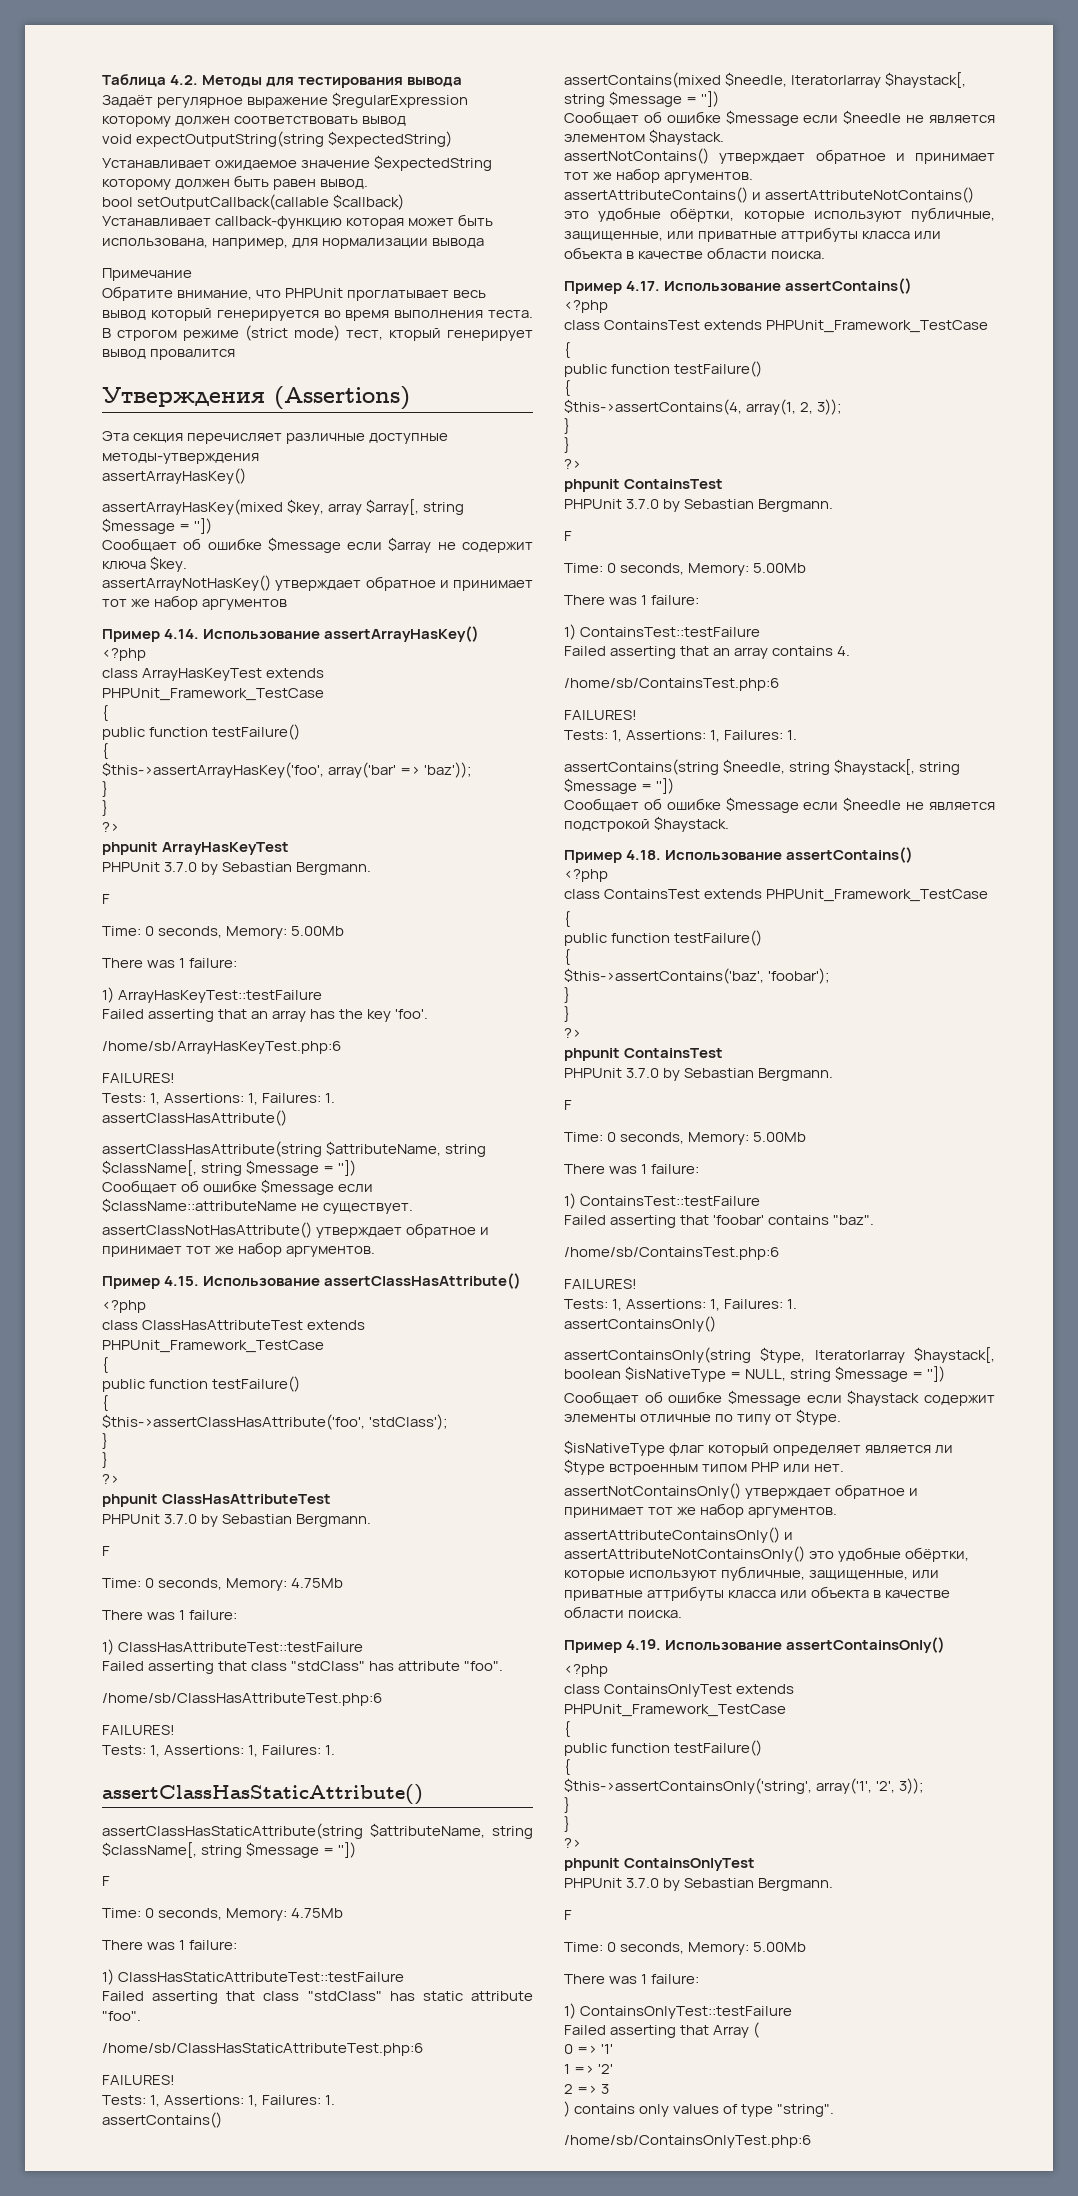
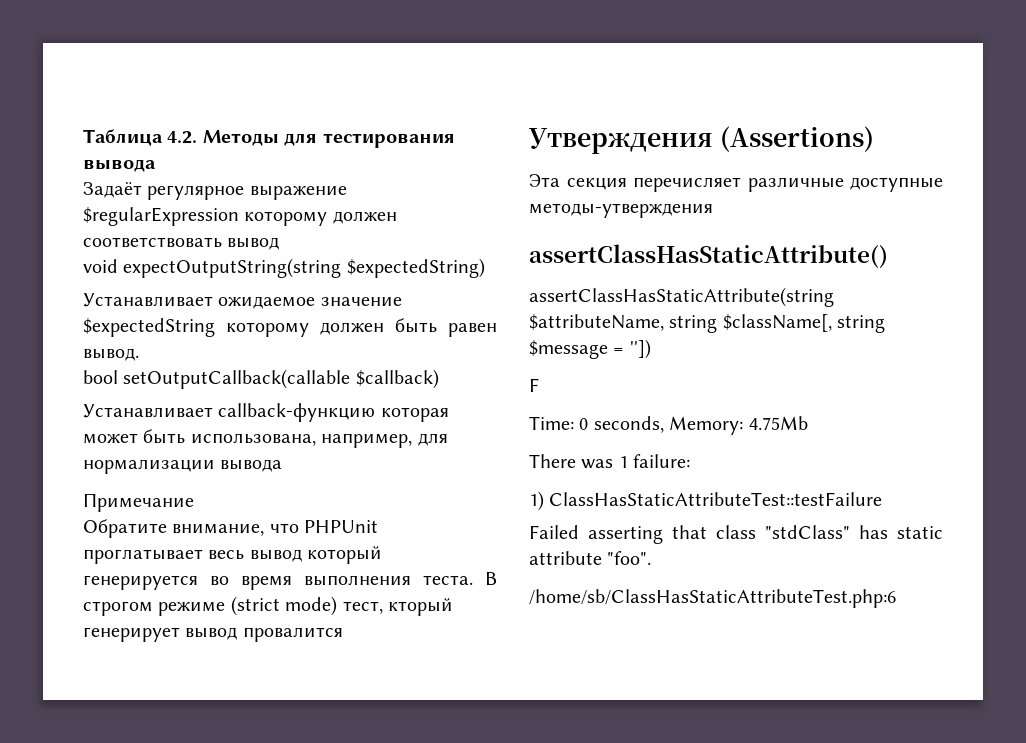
[102,468,246,484] [102,499,465,515] [102,518,213,534] [102,537,533,553] [102,556,188,572] [102,575,533,591] [102,595,288,610] [102,626,480,642] [102,648,146,661] [102,668,325,681] [102,688,324,701] [102,705,108,721] [102,724,301,740] [102,743,108,759] [102,762,473,778] [102,781,108,797] [102,800,108,816] [102,822,119,832] [102,842,290,855] [102,862,372,875] [102,894,110,904] [102,926,345,939] [102,958,238,968] [102,987,323,1003] [102,1009,429,1022] [102,1041,341,1054] [102,1073,175,1083] [102,1093,336,1105] [102,1110,287,1126] [102,1141,487,1157] [102,1160,357,1176] [102,1179,374,1195] [102,1198,414,1214] [102,1222,490,1238] [102,1242,376,1257] [102,1273,522,1289] [102,1300,146,1313] [102,1320,366,1330] [102,1340,324,1353] [102,1357,108,1373] [102,1376,301,1392] [102,1395,108,1411] [102,1414,449,1430] [102,1433,108,1449] [102,1452,108,1468] [102,1474,119,1484] [102,1494,332,1507] [102,1514,372,1527] [102,1546,110,1556] [102,1578,344,1591] [102,1610,238,1620] [102,1639,364,1655] [102,1661,504,1674] [102,1693,382,1706] [102,1725,175,1735] [102,1745,336,1757] // assertArrayHasKey() // assertArrayHasKey(mixed $key, array $array[, string $message = '']) // Сообщает об ошибке $message если $array не содержит ключа $key. // assertArrayNotHasKey() утверждает обратное и принимает тот же набор аргументов // Пример 4.14. Использование assertArrayHasKey() // <?php // class ArrayHasKeyTest extends PHPUnit_Framework_TestCase // { // public function testFailure() // { // $this->assertArrayHasKey('foo', array('bar' => 'baz')); // } // } // ?> // phpunit ArrayHasKeyTest // PHPUnit 3.7.0 by Sebastian Bergmann. // F // Time: 0 seconds, Memory: 5.00Mb // There was 1 failure: // 1) ArrayHasKeyTest::testFailure // Failed asserting that an array has the key 'foo'. // /home/sb/ArrayHasKeyTest.php:6 // FAILURES! // Tests: 1, Assertions: 1, Failures: 1. // assertClassHasAttribute() // assertClassHasAttribute(string $attributeName, string $className[, string $message = '']) // Сообщает об ошибке $message если $className::attributeName не существует. // assertClassNotHasAttribute() утверждает обратное и принимает тот же набор аргументов. // Пример 4.15. Использование assertClassHasAttribute() // <?php // class ClassHasAttributeTest extends PHPUnit_Framework_TestCase // { // public function testFailure() // { // $this->assertClassHasAttribute('foo', 'stdClass'); // } // } // ?> // phpunit ClassHasAttributeTest // PHPUnit 3.7.0 by Sebastian Bergmann. // F // Time: 0 seconds, Memory: 4.75Mb // There was 1 failure: // 1) ClassHasAttributeTest::testFailure // Failed asserting that class "stdClass" has attribute "foo". // /home/sb/ClassHasAttributeTest.php:6 // FAILURES! // Tests: 1, Assertions: 1, Failures: 1. -> (713, 210) none
[102,2075,175,2085] [102,2095,336,2107] [102,2112,222,2128] [564,72,967,88] [564,91,720,107] [564,110,996,126] [564,129,725,145] [564,148,995,164] [564,168,754,183] [564,187,975,203] [564,207,995,222] [564,227,942,242] [564,247,826,260] [564,278,913,294] [564,300,608,313] [564,320,989,333] [564,342,570,358] [564,361,763,377] [564,380,570,396] [564,399,843,415] [564,418,570,434] [564,437,570,453] [564,459,581,469] [564,479,724,492] [564,499,834,512] [564,531,572,541] [564,563,807,576] [564,595,700,605] [564,624,761,640] [564,646,851,659] [564,678,779,691] [564,710,637,720] [564,730,798,742] [564,759,961,775] [564,778,675,794] [564,797,996,813] [564,816,730,832] [564,847,914,863] [564,869,608,882] [564,889,989,902] [564,911,570,927] [564,930,763,946] [564,949,570,965] [564,968,831,984] [564,987,570,1003] [564,1006,570,1022] [564,1028,581,1038] [564,1048,724,1061] [564,1068,834,1081] [564,1100,572,1110] [564,1132,807,1145] [564,1164,700,1174] [564,1193,761,1209] [564,1215,875,1228] [564,1247,779,1260] [564,1279,637,1289] [564,1299,798,1311] [564,1316,716,1332] [564,1347,995,1363] [564,1366,946,1382] [564,1390,995,1406] [564,1409,842,1425] [564,1440,954,1456] [564,1459,845,1475] [564,1483,919,1499] [564,1503,838,1518] [564,1527,794,1543] [564,1546,970,1562] [564,1566,940,1581] [564,1586,951,1601] [564,1606,683,1619] [564,1637,946,1653] [564,1664,608,1677] [564,1684,795,1697] [564,1704,786,1717] [564,1721,570,1737] [564,1740,763,1756] [564,1759,570,1775] [564,1778,925,1794] [564,1797,570,1813] [564,1816,570,1832] [564,1838,581,1848] [564,1858,756,1871] [564,1878,834,1891] [564,1910,572,1920] [564,1942,807,1955] [564,1974,700,1984] [564,2003,793,2019] [564,2022,760,2038] [564,2044,614,2054] [564,2064,614,2074] [564,2084,610,2094] [564,2101,835,2117] [564,2135,811,2148] // FAILURES! // Tests: 1, Assertions: 1, Failures: 1. // assertContains() // assertContains(mixed $needle, Iterator|array $haystack[, string $message = '']) // Сообщает об ошибке $message если $needle не является элементом $haystack. // assertNotContains() утверждает обратное и принимает тот же набор аргументов. // assertAttributeContains() и assertAttributeNotContains() это удобные обёртки, которые используют публичные, защищенные, или приватные аттрибуты класса или объекта в качестве области поиска. // Пример 4.17. Использование assertContains() // <?php // class ContainsTest extends PHPUnit_Framework_TestCase // { // public function testFailure() // { // $this->assertContains(4, array(1, 2, 3)); // } // } // ?> // phpunit ContainsTest // PHPUnit 3.7.0 by Sebastian Bergmann. // F // Time: 0 seconds, Memory: 5.00Mb // There was 1 failure: // 1) ContainsTest::testFailure // Failed asserting that an array contains 4. // /home/sb/ContainsTest.php:6 // FAILURES! // Tests: 1, Assertions: 1, Failures: 1. // assertContains(string $needle, string $haystack[, string $message = '']) // Сообщает об ошибке $message если $needle не является подстрокой $haystack. // Пример 4.18. Использование assertContains() // <?php // class ContainsTest extends PHPUnit_Framework_TestCase // { // public function testFailure() // { // $this->assertContains('baz', 'foobar'); // } // } // ?> // phpunit ContainsTest // PHPUnit 3.7.0 by Sebastian Bergmann. // F // Time: 0 seconds, Memory: 5.00Mb // There was 1 failure: // 1) ContainsTest::testFailure // Failed asserting that 'foobar' contains "baz". // /home/sb/ContainsTest.php:6 // FAILURES! // Tests: 1, Assertions: 1, Failures: 1. // assertContainsOnly() // assertContainsOnly(string $type, Iterator|array $haystack[, boolean $isNativeType = NULL, string $message = '']) // Сообщает об ошибке $message если $haystack содержит элементы отличные по типу от $type. // $isNativeType флаг который определяет является ли $type встроенным типом PHP или нет. // assertNotContainsOnly() утверждает обратное и принимает тот же набор аргументов. // assertAttributeContainsOnly() и assertAttributeNotContainsOnly() это удобные обёртки, которые используют публичные, защищенные, или приватные аттрибуты класса или объекта в качестве области поиска. // Пример 4.19. Использование assertContainsOnly() // <?php // class ContainsOnlyTest extends PHPUnit_Framework_TestCase // { // public function testFailure() // { // $this->assertContainsOnly('string', array('1', '2', 3)); // } // } // ?> // phpunit ContainsOnlyTest // PHPUnit 3.7.0 by Sebastian Bergmann. // F // Time: 0 seconds, Memory: 5.00Mb // There was 1 failure: // 1) ContainsOnlyTest::testFailure // Failed asserting that Array ( // 0 => '1' // 1 => '2' // 2 => 3 // ) contains only values of type "string". // /home/sb/ContainsOnlyTest.php:6 -> (896, 598) none

